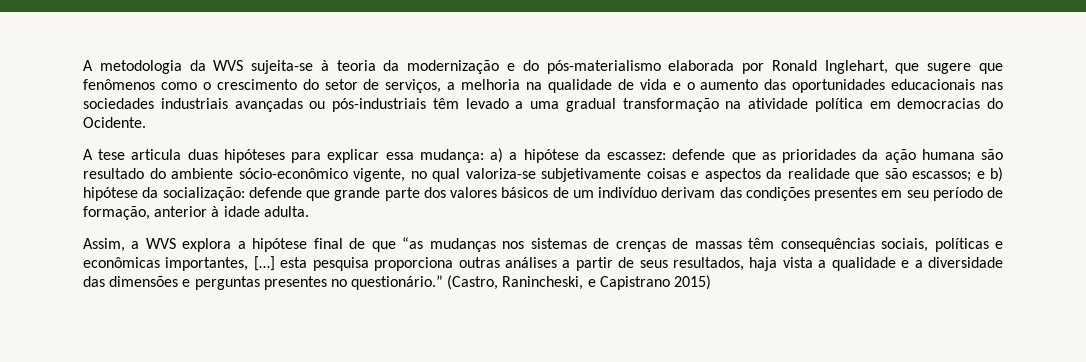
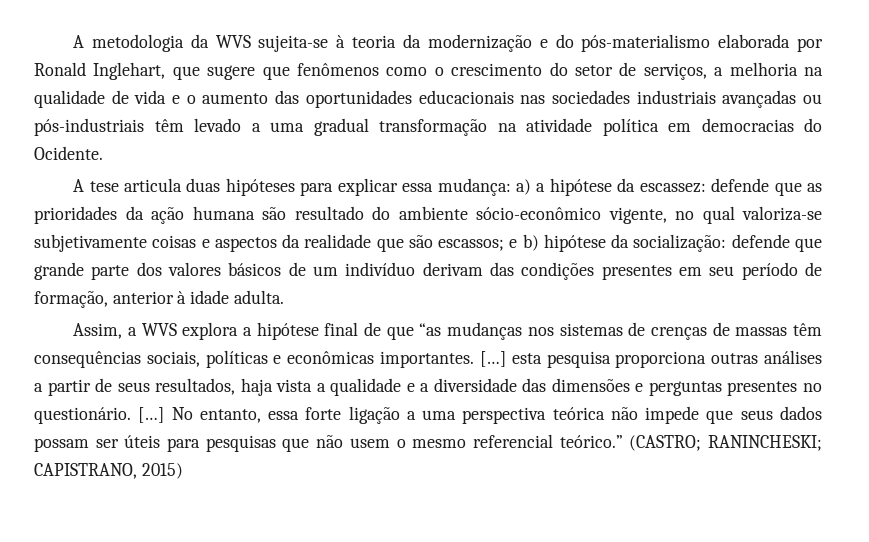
[165,257,249,271] importantes, -> [380,351,475,368] importantes.
[351,275,670,290] questionário.” (Castro, Ranincheski, e Capistrano -> [34,406,822,424] [34,434,823,452] [34,463,137,479] questionário. […] No entanto, essa forte ligação a uma perspectiva teórica não impede que seus dados possam ser úteis para pesquisas que não usem o mesmo referencial teórico.” (CASTRO; RANINCHESKI; CAPISTRANO,

